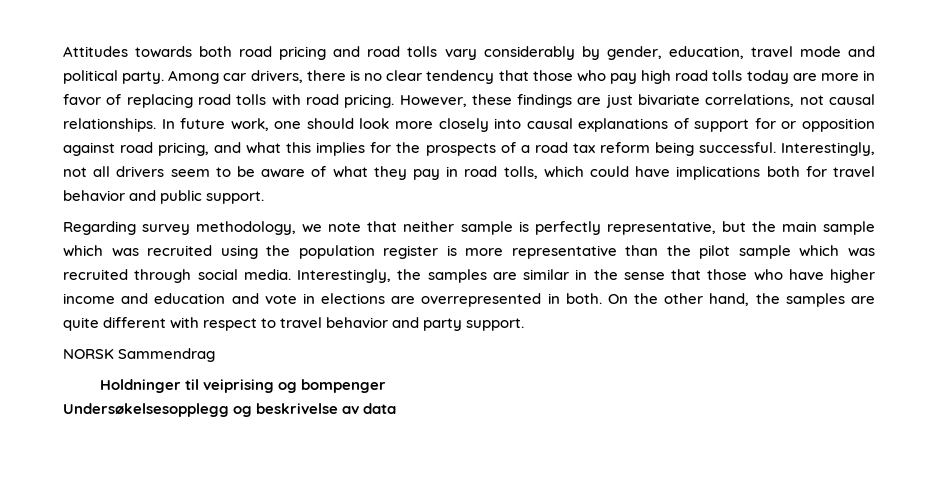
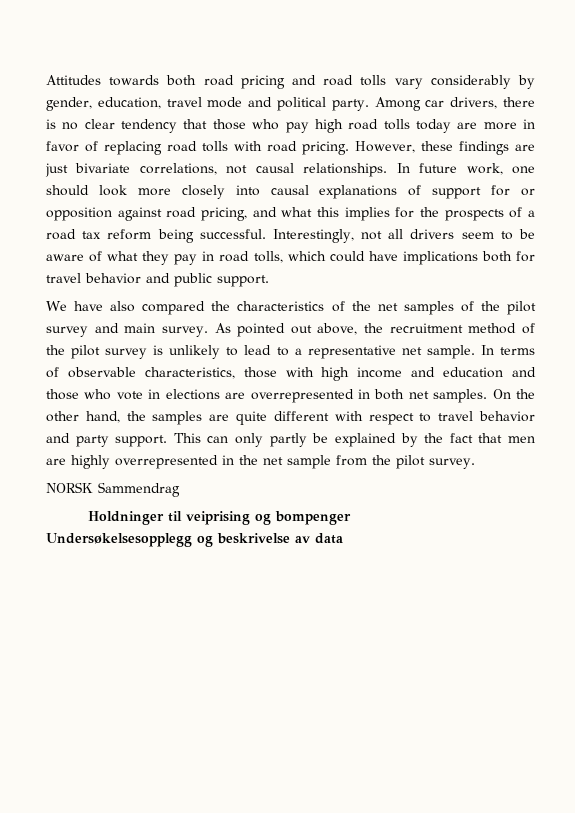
[63,221,875,235] [63,245,875,259] [63,269,875,283] Regarding survey methodology, we note that neither sample is perfectly representative, but the main sample which was recruited using the population register is more representative than the pilot sample which was recruited through social media. Interestingly, the samples are similar in the sense that those who have higher -> [46,301,536,315] [46,323,535,337] [46,345,535,359] [46,367,350,381] We have also compared the characteristics of the net samples of the pilot survey and main survey. As pointed out above, the recruitment method of the pilot survey is unlikely to lead to a representative net sample. In terms of observable characteristics, those with high
(259, 298) none -> [46,389,112,400] those who
[565,293,602,304] both. -> [374,389,488,403] both net samples.
(525, 324) none -> [173,433,536,447] [46,455,475,469] This can only partly be explained by the fact that men are highly overrepresented in the net sample from the pilot survey.

